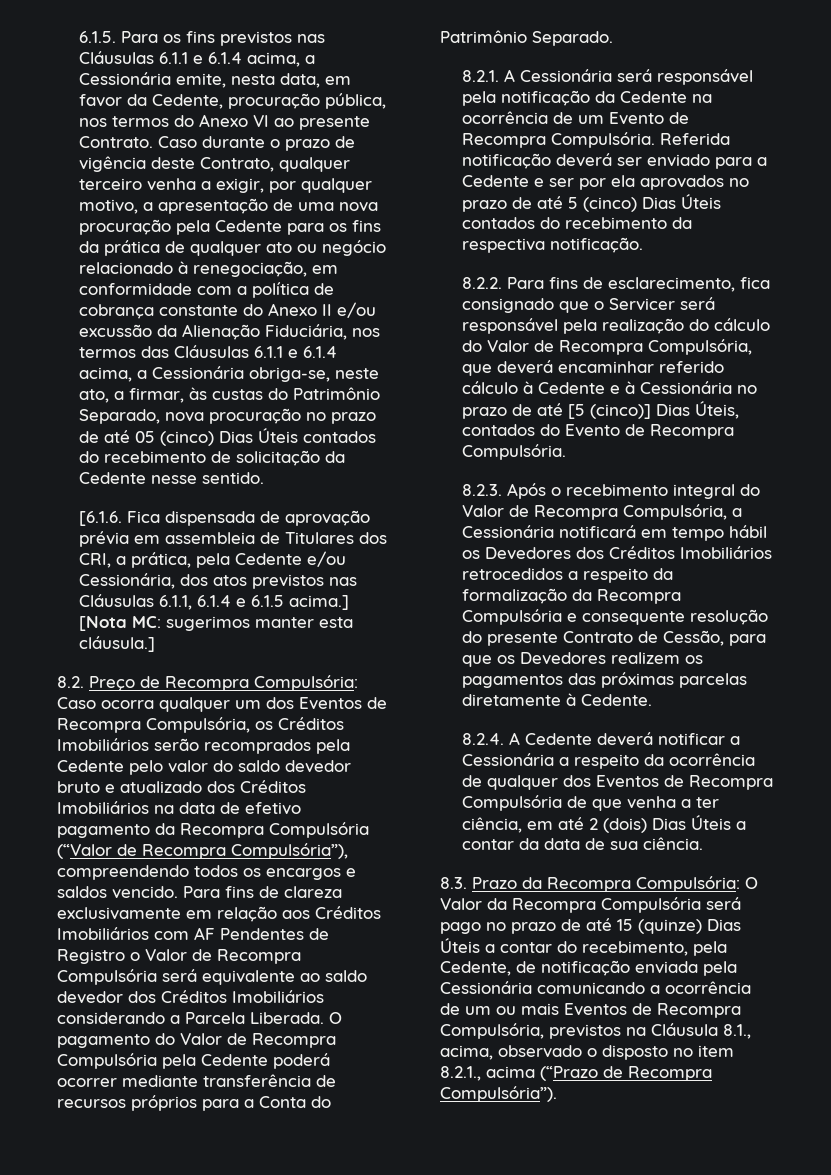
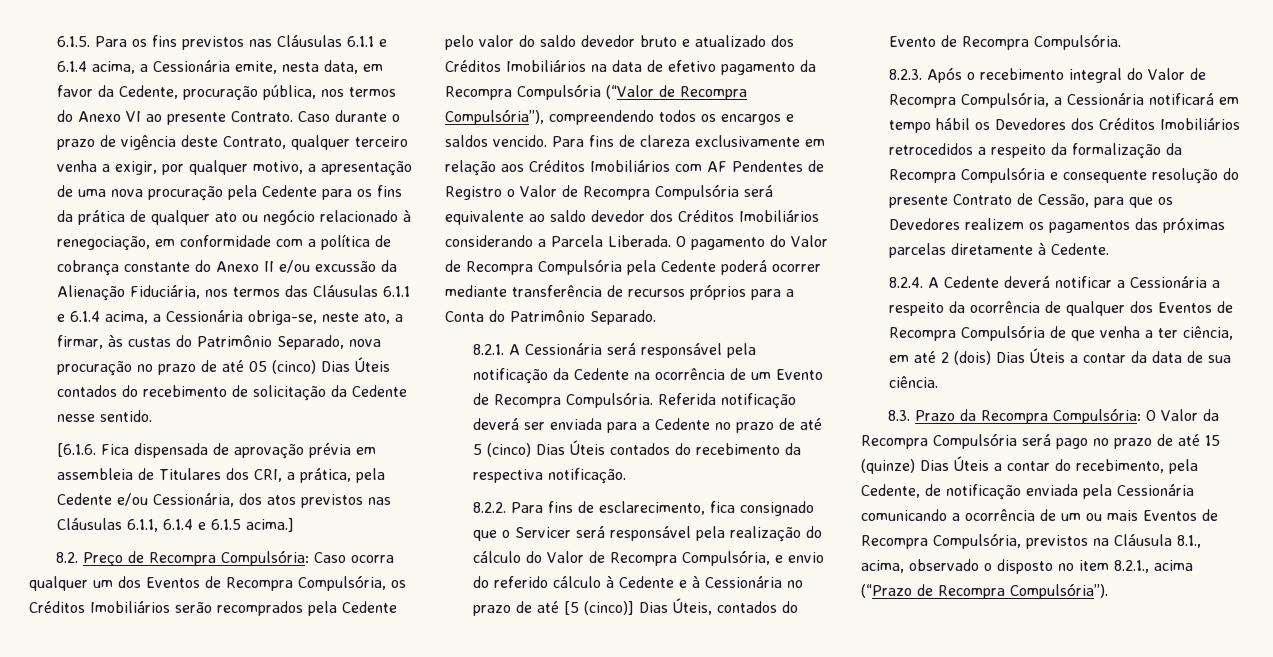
[79,616,354,631] [79,636,156,652] [Nota MC: sugerimos manter esta cláusula.] -> (294, 525) none
[647,154,711,167] enviado -> [549,418,602,430] enviada
[534,175,725,190] e ser por ela aprovados -> (710, 424) none
[462,360,655,376] que deverá encaminhar -> [774,552,824,563] [472,576,489,588] e envio do

